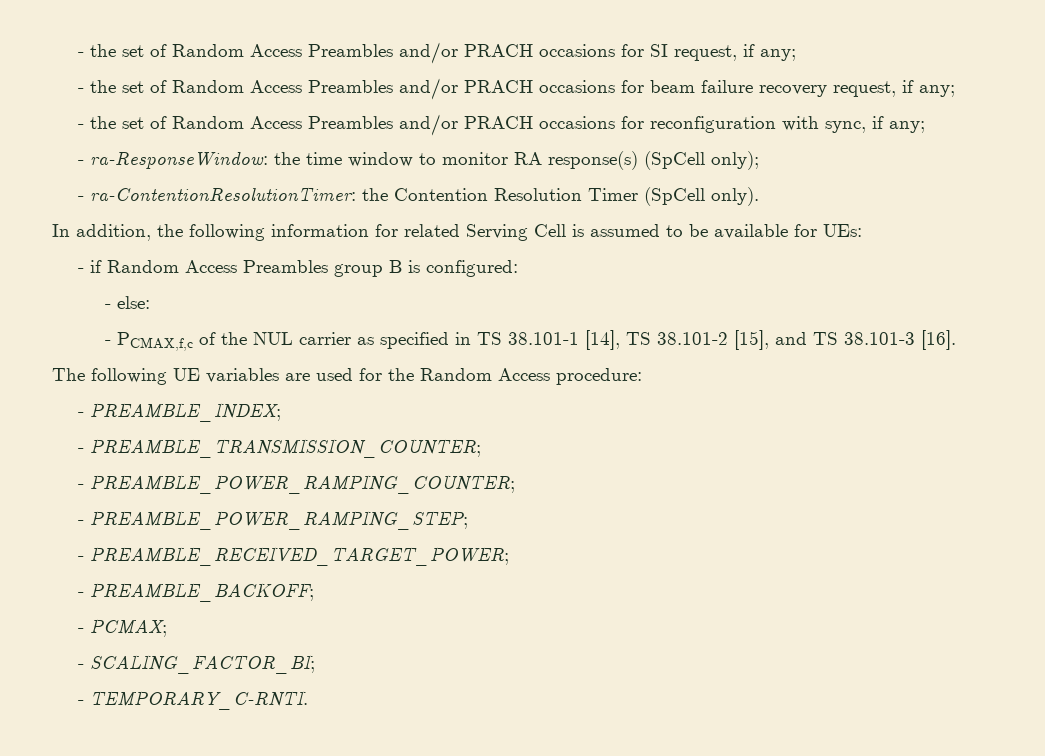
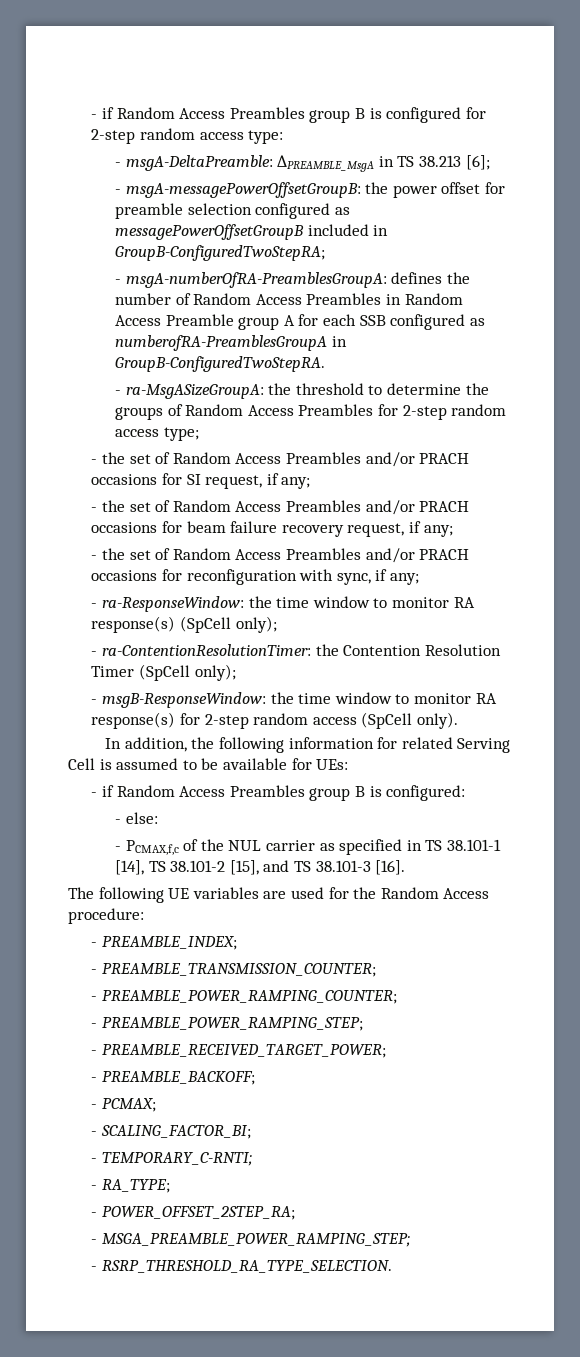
[78,52,85,57] - -> [91,107,486,123] [91,128,284,144] [114,155,490,172] [114,182,505,198] [114,203,350,219] [114,224,389,240] [114,245,325,261] [114,272,470,288] [114,293,463,305] [114,314,485,330] [114,335,347,351] [114,356,325,372] [114,383,489,399] [114,404,507,420] [114,427,199,441] [91,459,98,464] - if Random Access Preambles group B is configured for 2-step random access type: // - msgA-DeltaPreamble: ∆PREAMBLE_MsgA in TS 38.213 [6]; // - msgA-messagePowerOffsetGroupB: the power offset for preamble selection configured as messagePowerOffsetGroupB included in GroupB-ConfiguredTwoStepRA; // - msgA-numberOfRA-PreamblesGroupA: defines the number of Random Access Preambles in Random Access Preamble group A for each SSB configured as numberofRA-PreamblesGroupA in GroupB-ConfiguredTwoStepRA. // - ra-MsgASizeGroupA: the threshold to determine the groups of Random Access Preambles for 2-step random access type; // -
(706, 196) none -> [194,664,236,681] [91,692,497,708] [91,712,413,729] only); // - msgB-ResponseWindow: the time window to monitor RA response(s) for 2-step random access (SpCell
[90,691,309,710] TEMPORARY_C-RNTI. -> [102,1152,254,1166] [91,1179,171,1193] [91,1206,296,1220] [91,1233,412,1247] [91,1260,393,1273] TEMPORARY_C-RNTI; // - RA_TYPE; // - POWER_OFFSET_2STEP_RA; // - MSGA_PREAMBLE_POWER_RAMPING_STEP; // - RSRP_THRESHOLD_RA_TYPE_SELECTION.

